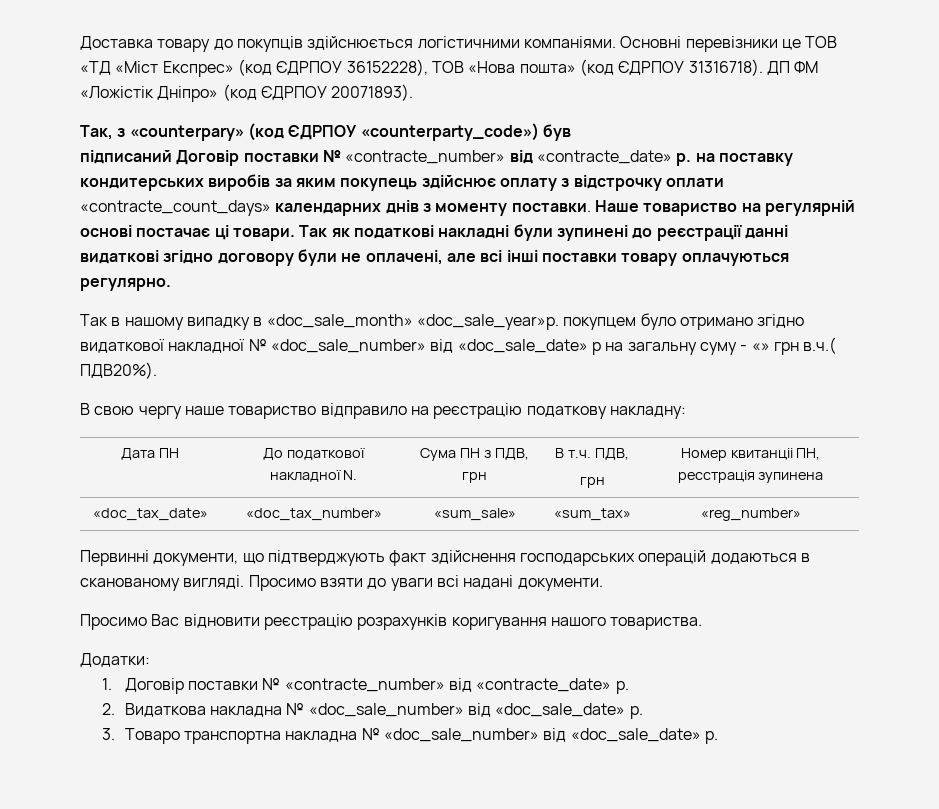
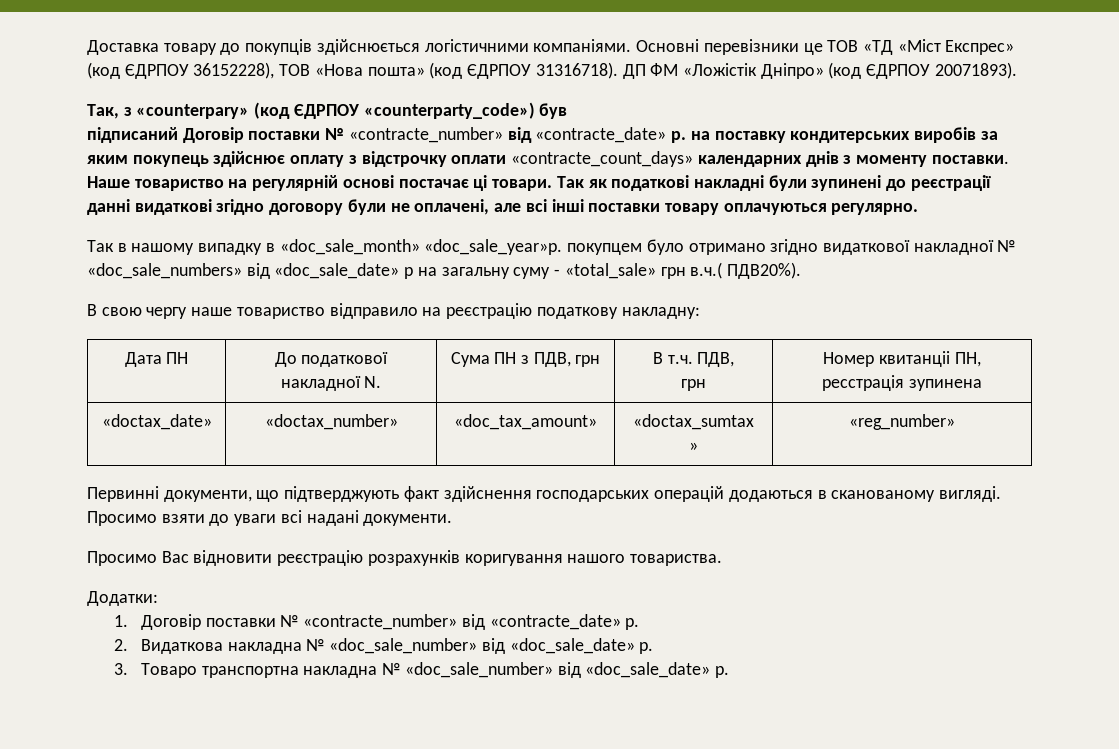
[270,339,426,353] «doc_sale_number» -> [87,263,242,279] «doc_sale_numbers»
[751,343,770,351] «» -> [564,263,656,279] «total_sale»
[92,508,208,521] [245,508,382,521] [433,508,516,521] [553,508,631,521] «doc_tax_date» | «doc_tax_number» | «sum_sale» | «sum_tax» -> [101,414,212,430] [264,414,398,430] [454,414,597,430] [633,414,754,430] [689,442,698,451] «doctax_date» | «doctax_number» | «doc_tax_amount» | «doctax_sumtax »

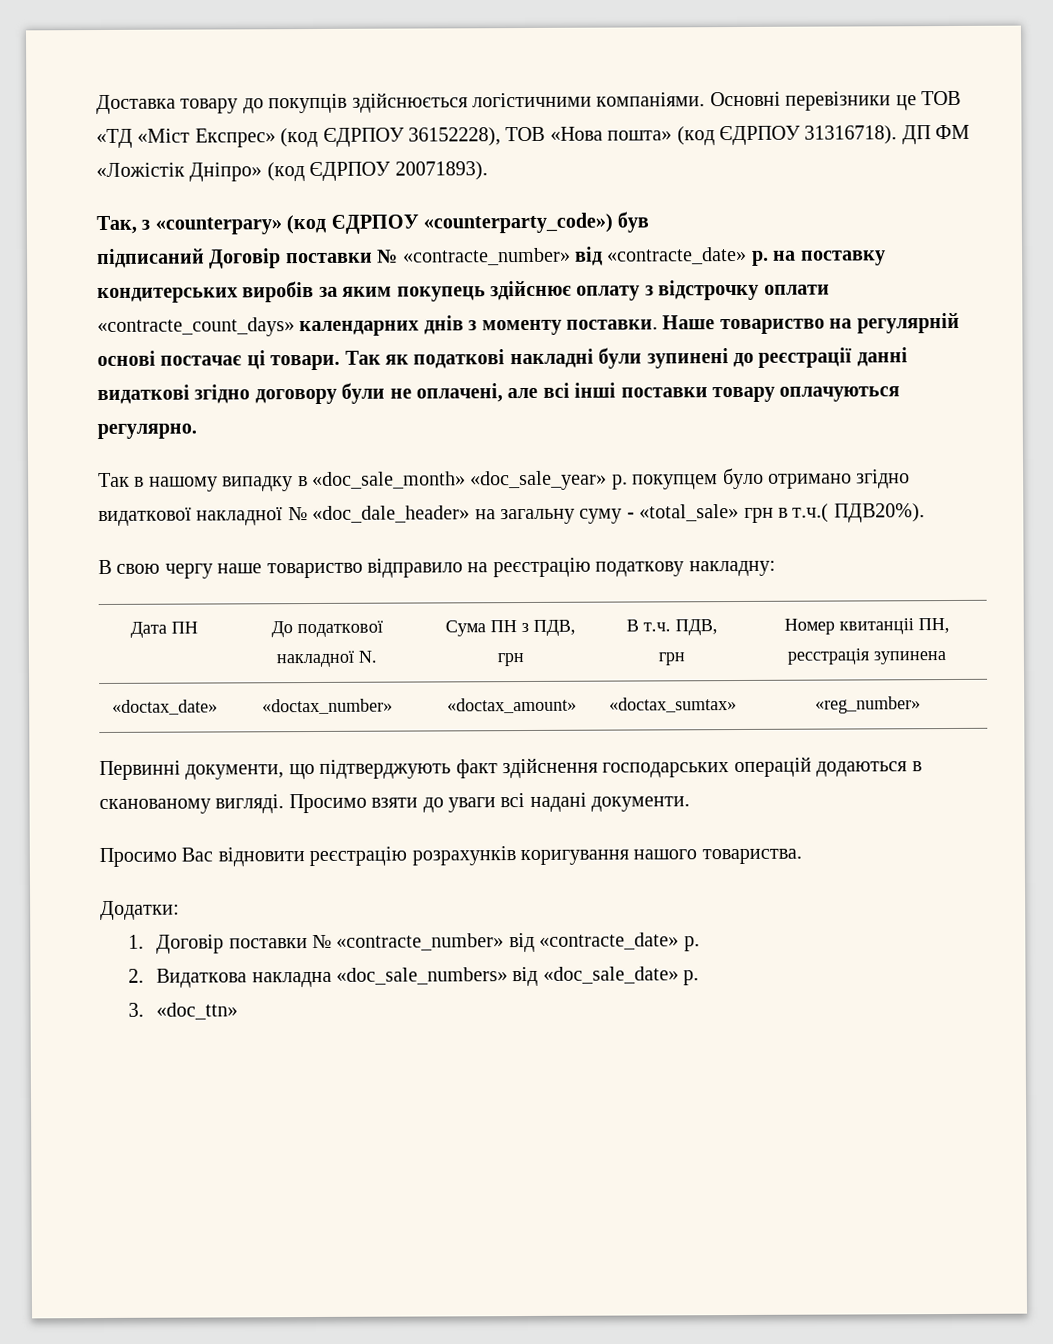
[424,239,563,255] «doc_sale_year»р. -> [470,470,628,491] «doc_sale_year» р.
[87,263,414,279] «doc_sale_numbers» від «doc_sale_date» р -> [312,505,471,524] «doc_dale_header»
[690,262,723,279] в.ч.( -> [777,503,830,523] в т.ч.(
[454,414,597,430] [633,414,754,430] [689,442,698,451] «doc_tax_amount» | «doctax_sumtax » -> [446,697,577,714] [608,697,737,713] «doctax_amount» | «doctax_sumtax»
[306,638,478,654] № «doc_sale_number» -> [336,967,509,985] «doc_sale_numbers»
[141,662,730,678] Товаро транспортна накладна № «doc_sale_number» від «doc_sale_date» р. -> [156,1002,239,1020] «doc_ttn»

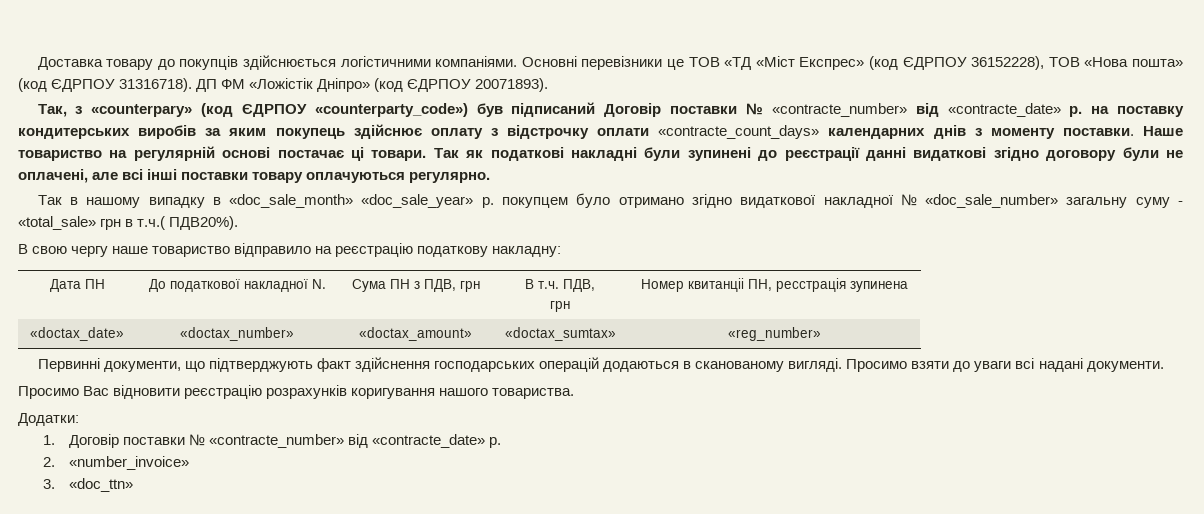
(650, 222) // -> (503, 110) none
[312,505,496,524] «doc_dale_header» на -> [925,194,1059,208] «doc_sale_number»
[156,966,700,988] Видаткова накладна «doc_sale_numbers» від «doc_sale_date» р. -> [68,456,189,470] «number_invoice»

